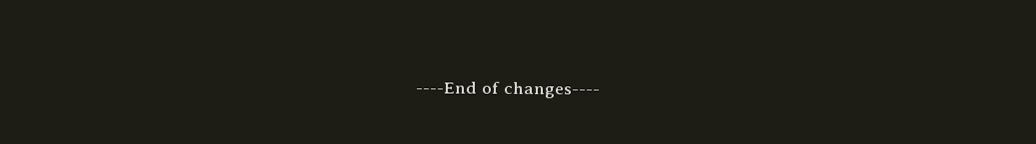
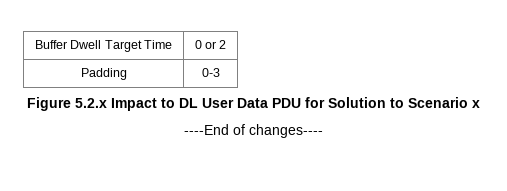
(415, 87) none -> [34,40,173,52] [194,40,227,49] [80,68,127,80] [201,68,220,77] [27,97,480,111] Buffer Dwell Target Time | 0 or 2 // Padding | 0-3 // Figure 5.2.x Impact to DL User Data PDU for Solution to Scenario x //

